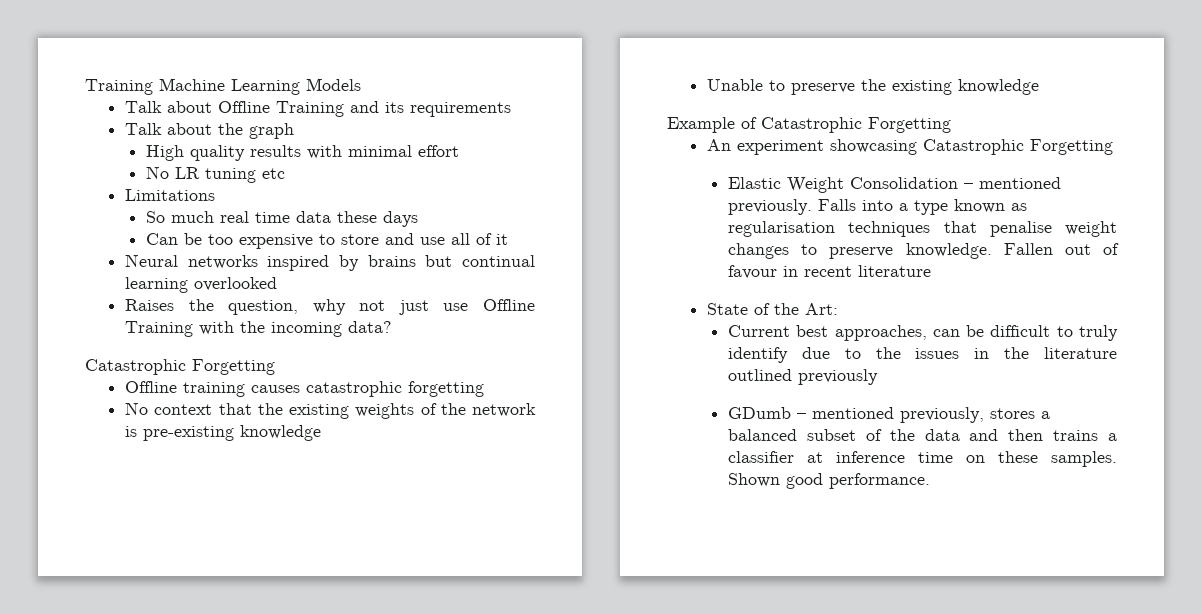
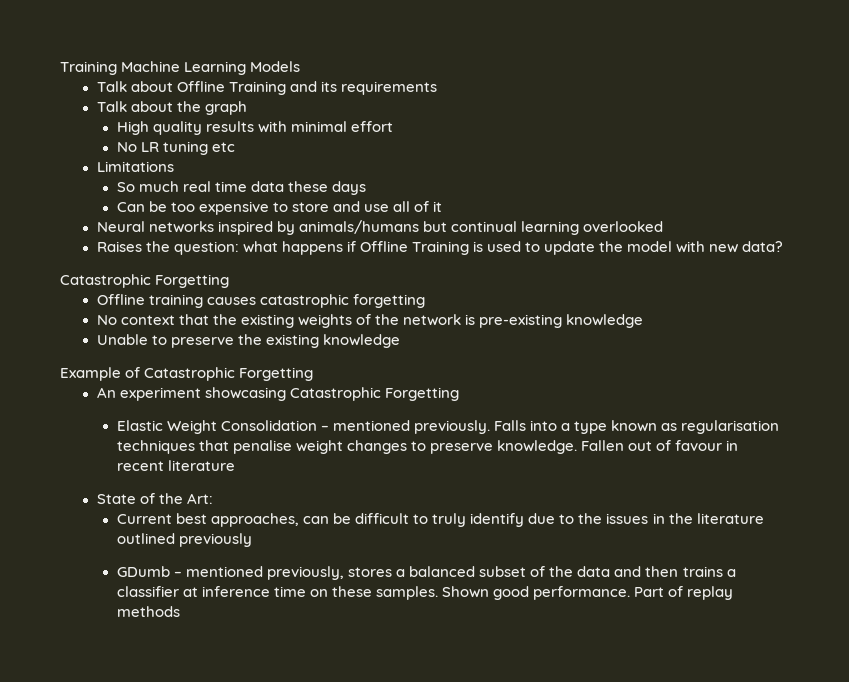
[367,255,416,267] brains -> [298,220,419,234] animals/humans
[228,299,535,315] [125,321,343,337] question, why not just use Offline Training with the incoming -> [173,241,739,255] question: what happens if Offline Training is used to update the model with new
(931, 481) none -> [634,586,734,600] [116,606,180,617] Part of replay methods

